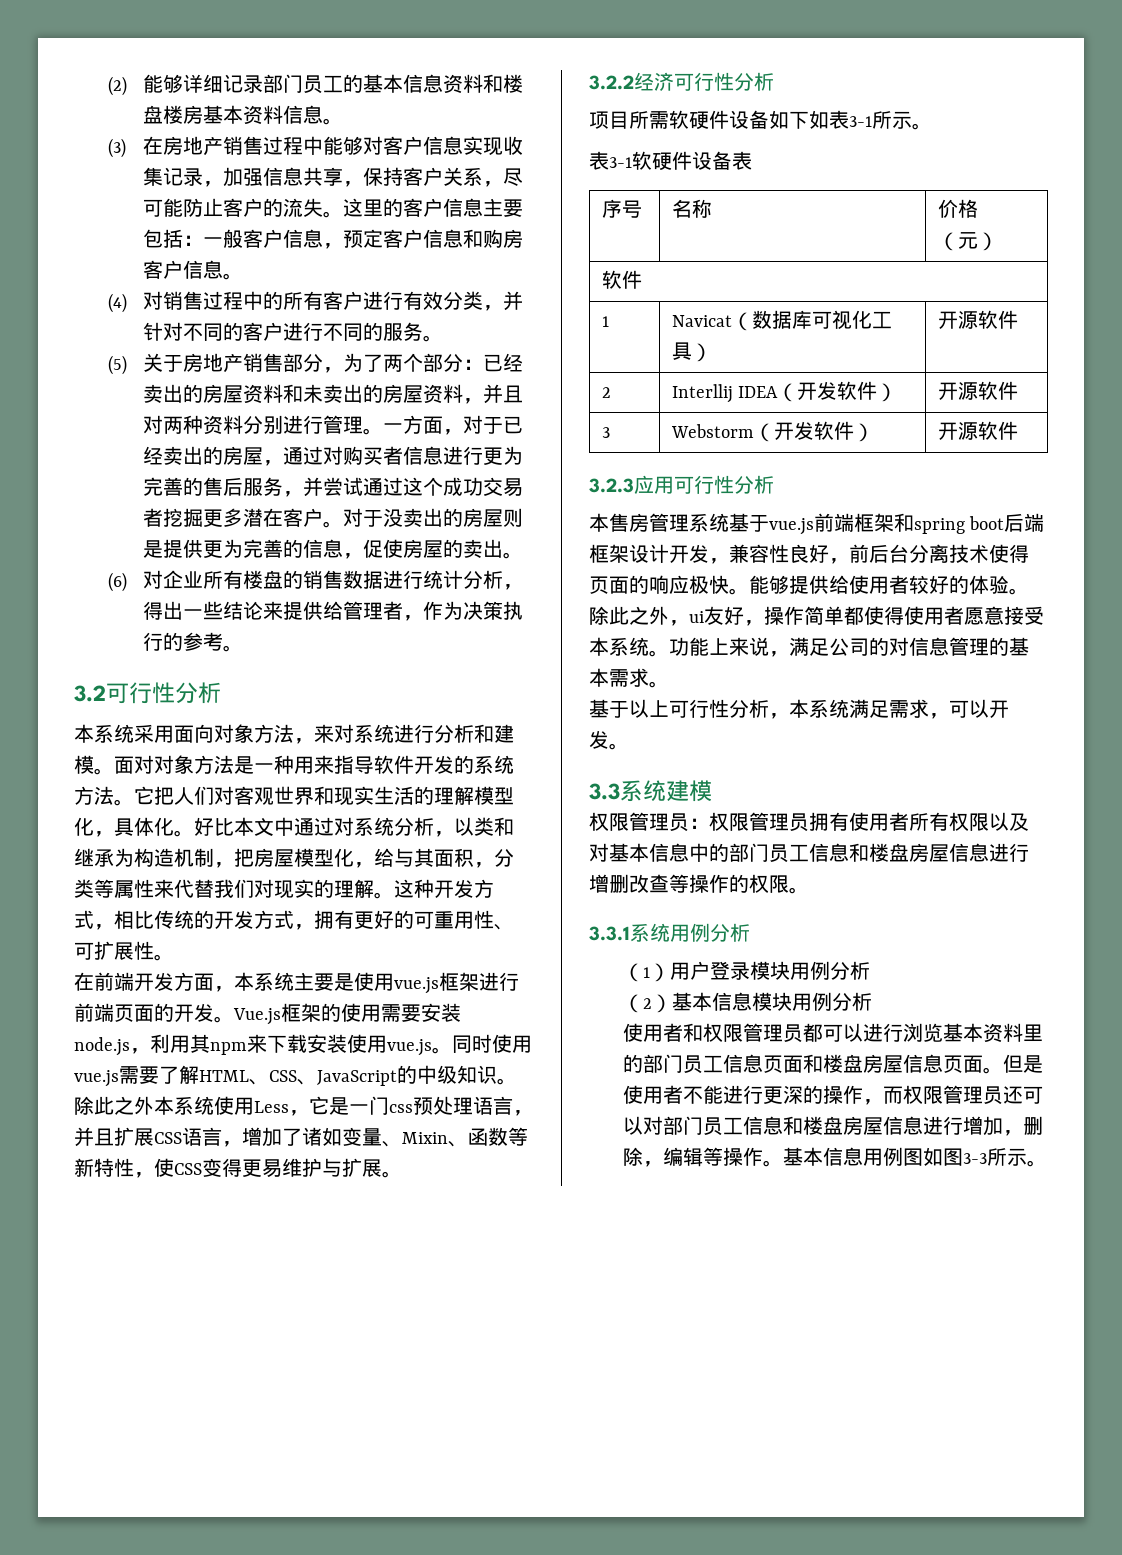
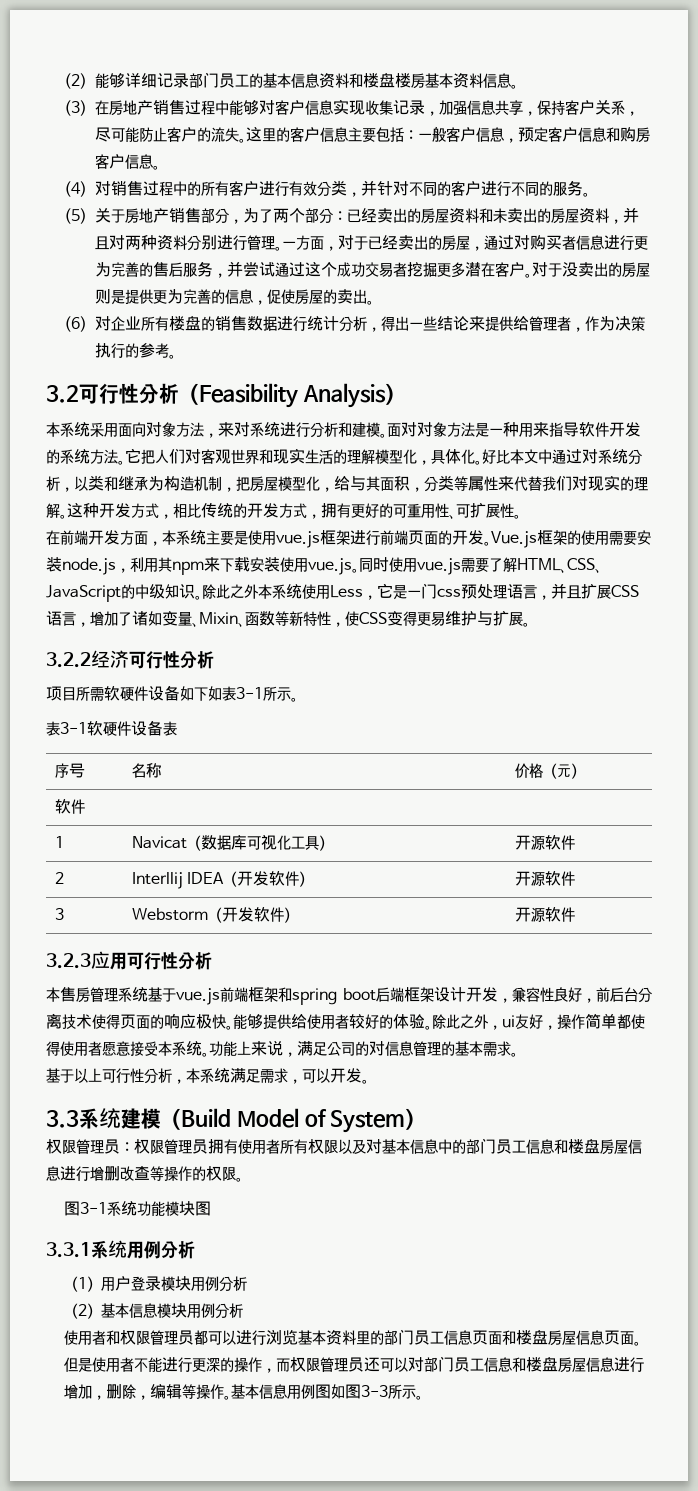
(221, 693) none -> [179,383,405,408] （Feasibility Analysis）
(712, 791) none -> [161,1108,426,1133] （Build Model of System）
(809, 890) none -> [64,1201,212,1216] // 图3-1系统功能模块图

